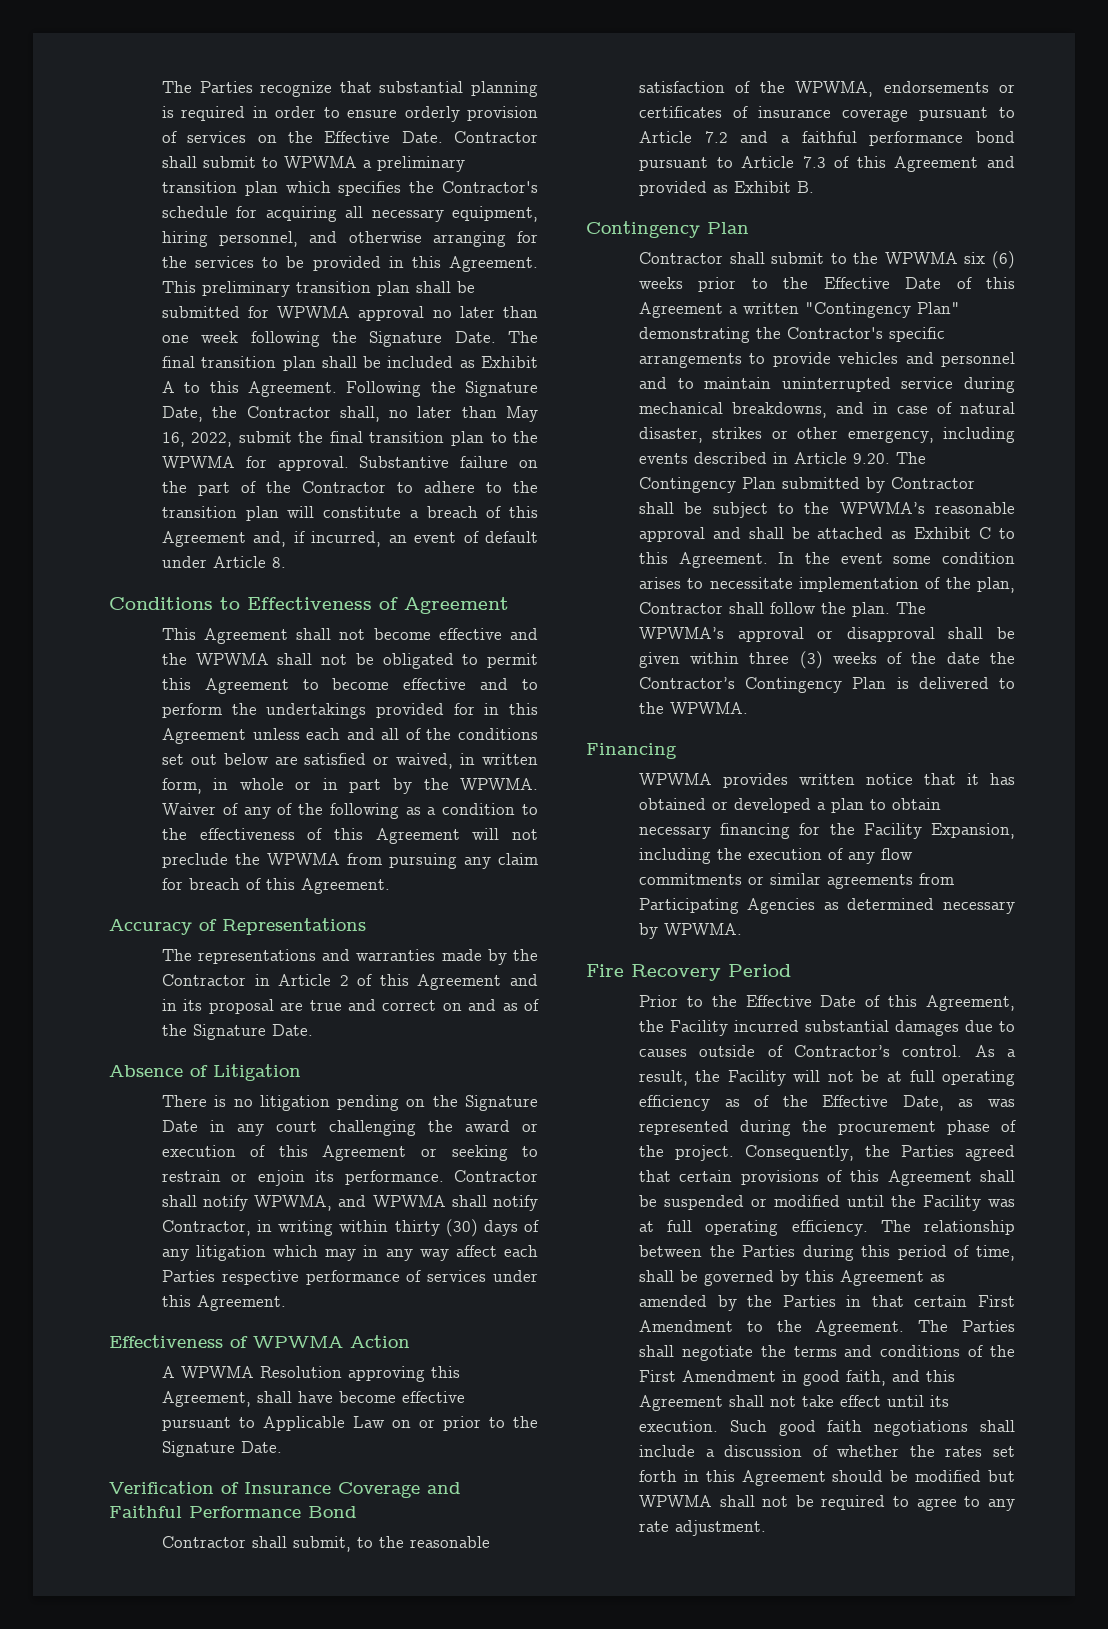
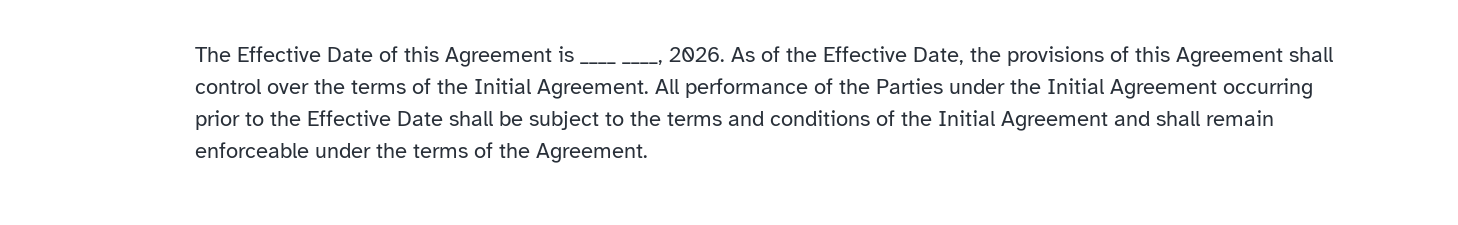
[161,81,538,97] [161,106,538,122] [161,131,538,143] [161,156,465,172] [161,181,538,196] [161,206,538,222] [161,231,538,247] [161,256,538,272] [161,281,475,297] [161,306,538,321] [161,331,538,347] [161,356,538,371] [161,381,538,397] [161,406,538,422] [161,431,538,447] [161,456,538,471] [161,481,538,496] [161,506,538,521] [161,531,538,547] [161,556,286,568] [109,597,509,614] [161,628,538,644] [161,653,538,669] [161,678,538,694] [161,703,538,719] [161,728,538,744] [161,753,538,769] [161,778,538,794] [161,803,538,819] [161,828,538,844] [161,853,538,869] [161,878,390,894] [109,918,366,935] [161,949,538,965] [161,974,538,990] [161,999,540,1014] [161,1024,313,1040] [109,1064,301,1081] [161,1095,538,1111] [161,1120,538,1136] [161,1145,538,1161] [161,1170,538,1186] [161,1195,538,1211] [161,1219,539,1237] [161,1245,538,1261] [161,1270,538,1285] [161,1295,286,1311] [109,1335,410,1348] [161,1366,460,1382] [161,1391,465,1407] [161,1416,538,1431] [161,1441,282,1457] [109,1481,461,1498] [109,1505,357,1518] [161,1536,490,1552] [638,81,1015,97] [638,106,1015,122] [638,131,1015,146] [638,156,1015,172] [638,181,814,196] [586,221,749,238] [638,251,1015,269] [638,277,683,289] The Parties recognize that substantial planning is required in order to ensure orderly provision of services on the Effective Date. Contractor shall submit to WPWMA a preliminary transition plan which specifies the Contractor's schedule for acquiring all necessary equipment, hiring personnel, and otherwise arranging for the services to be provided in this Agreement. This preliminary transition plan shall be submitted for WPWMA approval no later than one week following the Signature Date. The final transition plan shall be included as Exhibit A to this Agreement. Following the Signature Date, the Contractor shall, no later than May 16, 2022, submit the final transition plan to the WPWMA for approval. Substantive failure on the part of the Contractor to adhere to the transition plan will constitute a breach of this Agreement and, if incurred, an event of default under Article 8. // Conditions to Effectiveness of Agreement // This Agreement shall not become effective and the WPWMA shall not be obligated to permit this Agreement to become effective and to perform the undertakings provided for in this Agreement unless each and all of the conditions set out below are satisfied or waived, in written form, in whole or in part by the WPWMA. Waiver of any of the following as a condition to the effectiveness of this Agreement will not preclude the WPWMA from pursuing any claim for breach of this Agreement. // Accuracy of Representations // The representations and warranties made by the Contractor in Article 2 of this Agreement and in its proposal are true and correct on and as of the Signature Date. // Absence of Litigation // There is no litigation pending on the Signature Date in any court challenging the award or execution of this Agreement or seeking to restrain or enjoin its performance. Contractor shall notify WPWMA, and WPWMA shall notify Contractor, in writing within thirty (30) days of any litigation which may in any way affect each Parties respective performance of services under this Agreement. // Effectiveness of WPWMA Action // A WPWMA Resolution approving this Agreement, shall have become effective pursuant to Applicable Law on or prior to the Signature Date. // Verification of Insurance Coverage and Faithful Performance Bond // Contractor shall submit, to the reasonable satisfaction of the WPWMA, endorsements or certificates of insurance coverage pursuant to Article 7.2 and a faithful performance bond pursuant to Article 7.3 of this Agreement and provided as Exhibit B. // Contingency Plan // Contractor shall submit to the WPWMA six (6) weeks -> [194,46,574,67] [579,46,1333,67] [194,78,1313,99] The Effective Date of this Agreement is ____ ____, 2026. As of the Effective Date, the provisions of this Agreement shall control over the terms of the Initial Agreement. All performance of the Parties under the Initial Agreement occurring
[956,277,1015,289] [638,302,960,318] [638,327,945,343] [638,352,1015,368] [638,377,1015,393] [638,402,1015,418] [638,427,1015,443] [638,452,926,464] [638,477,975,493] of this Agreement a written "Contingency Plan" demonstrating the Contractor's specific arrangements to provide vehicles and personnel and to maintain uninterrupted service during mechanical breakdowns, and in case of natural disaster, strikes or other emergency, including events described in Article 9.20. The Contingency Plan submitted by Contractor -> (443, 118) none
[839,502,1015,514] [638,527,1015,542] [638,552,1015,568] [638,577,1015,593] [638,602,926,617] [638,627,1015,642] [638,651,1015,669] [638,677,1015,693] [638,702,748,714] [586,743,677,759] [638,773,1015,788] [638,798,941,813] [638,823,1015,839] [638,848,913,864] [638,873,954,889] [638,898,1015,914] [638,923,742,939] [586,964,791,981] [638,995,1015,1011] [638,1020,1015,1036] [638,1045,1016,1057] [638,1070,1015,1086] [638,1095,1015,1111] [638,1120,1016,1136] [638,1145,1015,1161] [638,1170,1015,1186] [638,1195,1015,1211] [638,1220,1015,1236] [638,1245,1015,1261] [638,1270,945,1286] [638,1295,1015,1311] [638,1320,1015,1336] [638,1345,786,1361] WPWMA’s reasonable approval and shall be attached as Exhibit C to this Agreement. In the event some condition arises to necessitate implementation of the plan, Contractor shall follow the plan. The WPWMA’s approval or disapproval shall be given within three (3) weeks of the date the Contractor’s Contingency Plan is delivered to the WPWMA. // Financing // WPWMA provides written notice that it has obtained or developed a plan to obtain necessary financing for the Facility Expansion, including the execution of any flow commitments or similar agreements from Participating Agencies as determined necessary by WPWMA. // Fire Recovery Period // Prior to the Effective Date of this Agreement, the Facility incurred substantial damages due to causes outside of Contractor’s control. As a result, the Facility will not be at full operating efficiency as of the Effective Date, as was represented during the procurement phase of the project. Consequently, the Parties agreed that certain provisions of this Agreement shall be suspended or modified until the Facility was at full operating efficiency. The relationship between the Parties during this period of time, shall be governed by this Agreement as amended by the Parties in that certain First Amendment to the Agreement. The Parties shall negotiate the -> (661, 118) none
[638,1370,955,1386] [638,1395,949,1411] [638,1420,1015,1436] [638,1445,1015,1457] [638,1470,1015,1486] [638,1495,1015,1511] [638,1520,766,1536] First Amendment in good faith, and this Agreement shall not take effect until its execution. Such good faith negotiations shall include a discussion of whether the rates set forth in this Agreement should be modified but WPWMA shall not be required to agree to any rate adjustment. -> [937,110,1274,131] [194,142,648,163] Initial Agreement and shall remain enforceable under the terms of the Agreement.

